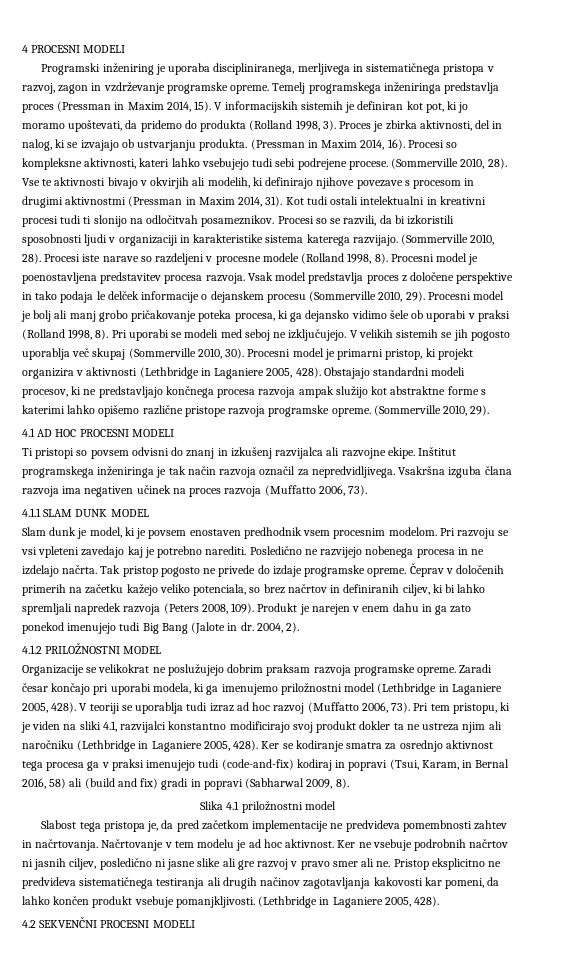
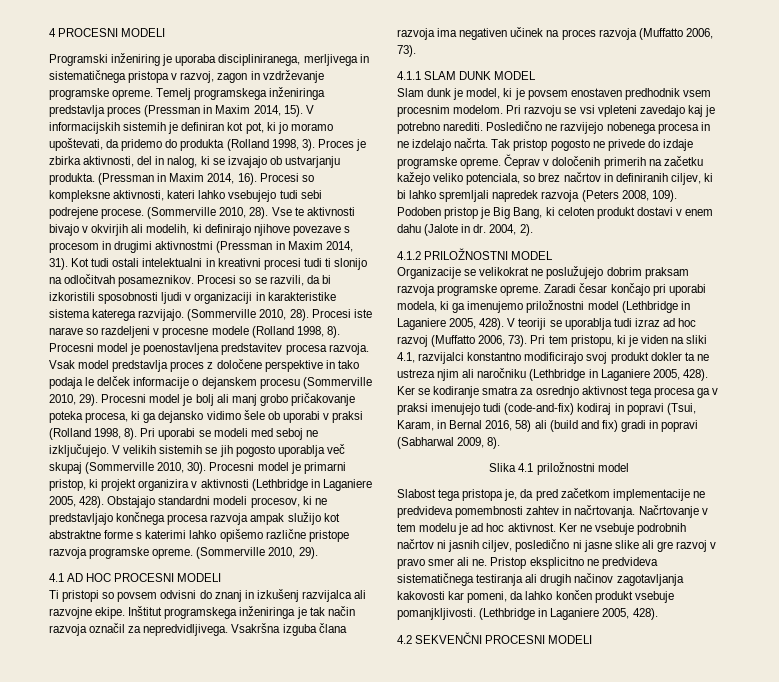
[257,603,472,615] [22,622,188,634] Produkt je narejen v enem dahu in ga zato ponekod imenujejo tudi Big Bang -> [397,207,714,219] [397,224,421,233] Podoben pristop je Big Bang, ki celoten produkt dostavi v enem dahu

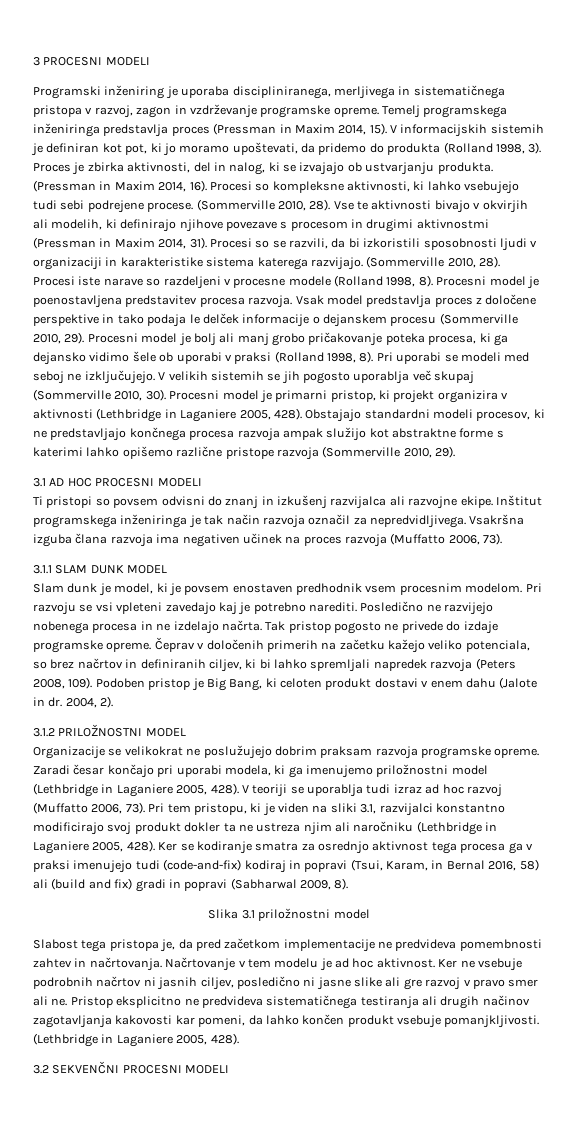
[49,28,56,37] 4 -> [33,57,40,66] 3
[167,190,196,199] kateri -> [413,181,425,190] ki
[71,258,368,270] [49,274,195,287] Kot tudi ostali intelektualni in kreativni procesi tudi ti slonijo na odločitvah posameznikov. -> (207, 243) none
[89,547,194,559] programske opreme. -> (319, 453) none
[49,573,64,582] 4.1 -> [33,478,46,487] 3.1
[397,71,421,80] 4.1.1 -> [33,565,52,574] 3.1.1
[397,251,421,260] 4.1.2 -> [33,728,55,737] 3.1.2
[397,352,415,363] 4.1, -> [360,804,377,814] 3.1,
[518,463,534,472] 4.1 -> [241,910,255,919] 3.1
[397,635,412,644] 4.2 -> [33,1065,49,1074] 3.2

